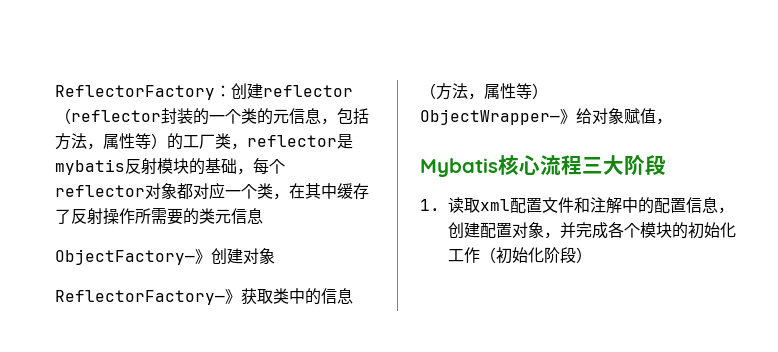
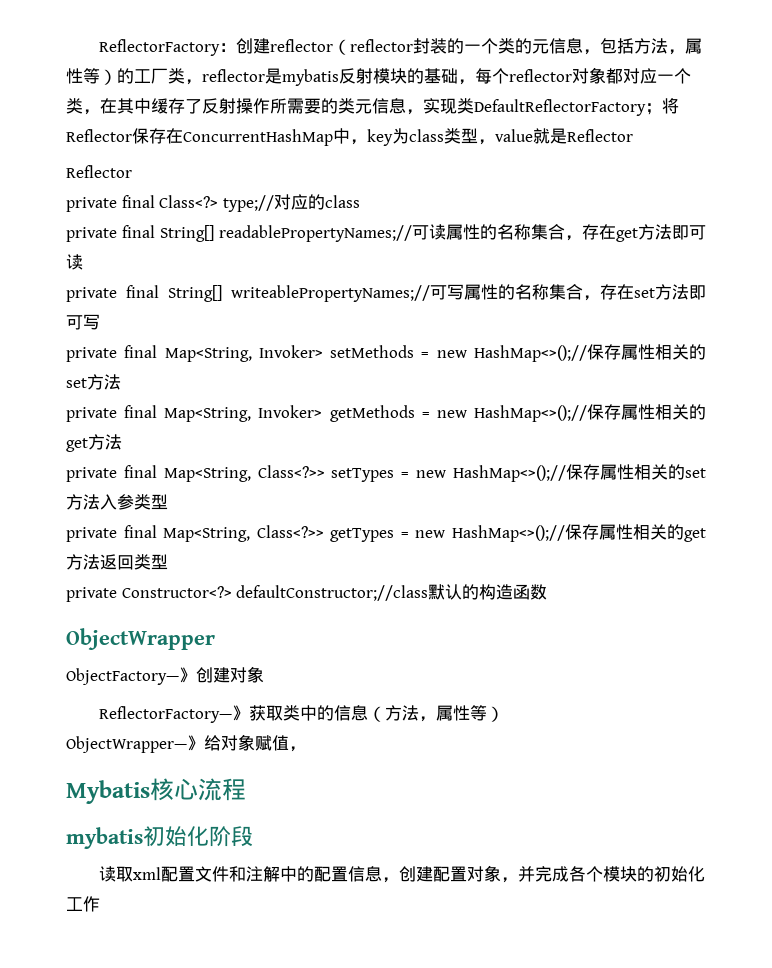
(263, 216) none -> [406,98,679,116] [66,128,633,146] [66,165,132,178] [66,194,360,212] [66,224,706,242] [66,254,83,270] [66,284,706,302] [66,314,100,330] [66,344,706,362] [66,374,121,390] [66,404,707,422] [66,434,122,452] [66,464,706,482] [66,494,168,510] [66,524,706,542] [66,554,168,570] [66,584,548,602] [66,628,215,650] ，实现类DefaultReflectorFactory；将Reflector保存在ConcurrentHashMap中，key为class类型，value就是Reflector // Reflector // private final Class<?> type;//对应的class // private final String[] readablePropertyNames;//可读属性的名称集合，存在get方法即可读 // private final String[] writeablePropertyNames;//可写属性的名称集合，存在set方法即可写 // private final Map<String, Invoker> setMethods = new HashMap<>();//保存属性相关的set方法 // private final Map<String, Invoker> getMethods = new HashMap<>();//保存属性相关的get方法 // private final Map<String, Class<?>> setTypes = new HashMap<>();//保存属性相关的set方法入参类型 // private final Map<String, Class<?>> getTypes = new HashMap<>();//保存属性相关的get方法返回类型 // private Constructor<?> defaultConstructor;//class默认的构造函数 // ObjectWrapper
[582,155,624,175] 三大 -> [66,826,209,849] // mybatis初始化
[420,199,440,211] 1. -> (253, 836) none
[480,247,592,264] （初始化阶段） -> (100, 904) none

